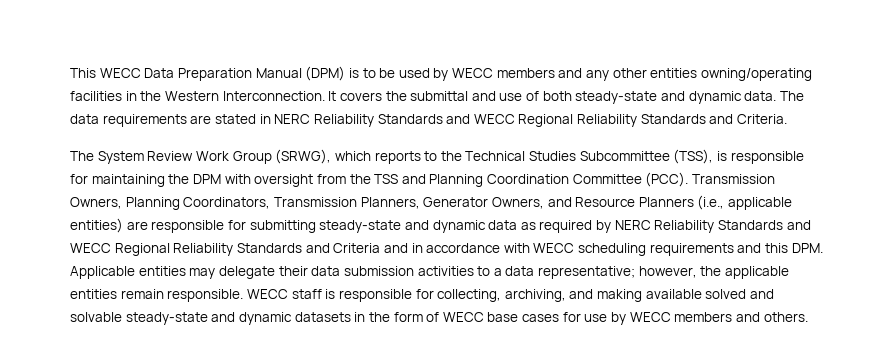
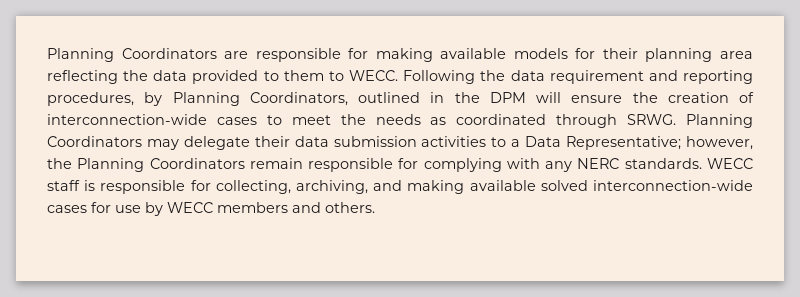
[70,66,812,81] [70,91,804,104] [70,114,788,127] [70,149,804,164] [70,172,776,187] [70,195,793,210] [70,218,811,233] [70,243,823,256] [70,266,186,279] This WECC Data Preparation Manual (DPM) is to be used by WECC members and any other entities owning/operating facilities in the Western Interconnection. It covers the submittal and use of both steady-state and dynamic data. The data requirements are stated in NERC Reliability Standards and WECC Regional Reliability Standards and Criteria. // The System Review Work Group (SRWG), which reports to the Technical Studies Subcommittee (TSS), is responsible for maintaining the DPM with oversight from the TSS and Planning Coordination Committee (PCC). Transmission Owners, Planning Coordinators, Transmission Planners, Generator Owners, and Resource Planners (i.e., applicable entities) are responsible for submitting steady-state and dynamic data as required by NERC Reliability Standards and WECC Regional Reliability Standards and Criteria and in accordance with WECC scheduling requirements and this DPM. Applicable entities -> [47,48,753,62] [47,70,753,84] [47,92,754,106] [47,114,753,128] [47,136,142,147] Planning Coordinators are responsible for making available models for their planning area reflecting the data provided to them to WECC. Following the data requirement and reporting procedures, by Planning Coordinators, outlined in the DPM will ensure the creation of interconnection-wide cases to meet the needs as coordinated through SRWG. Planning Coordinators
[505,266,790,279] [70,289,244,302] data representative; however, the applicable entities remain responsible. -> [525,136,753,150] [47,158,702,172] Data Representative; however, the Planning Coordinators remain responsible for complying with any NERC standards.
[750,289,775,299] [70,312,519,325] and solvable steady-state and dynamic datasets in the form of WECC base -> [593,180,753,191] interconnection-wide

